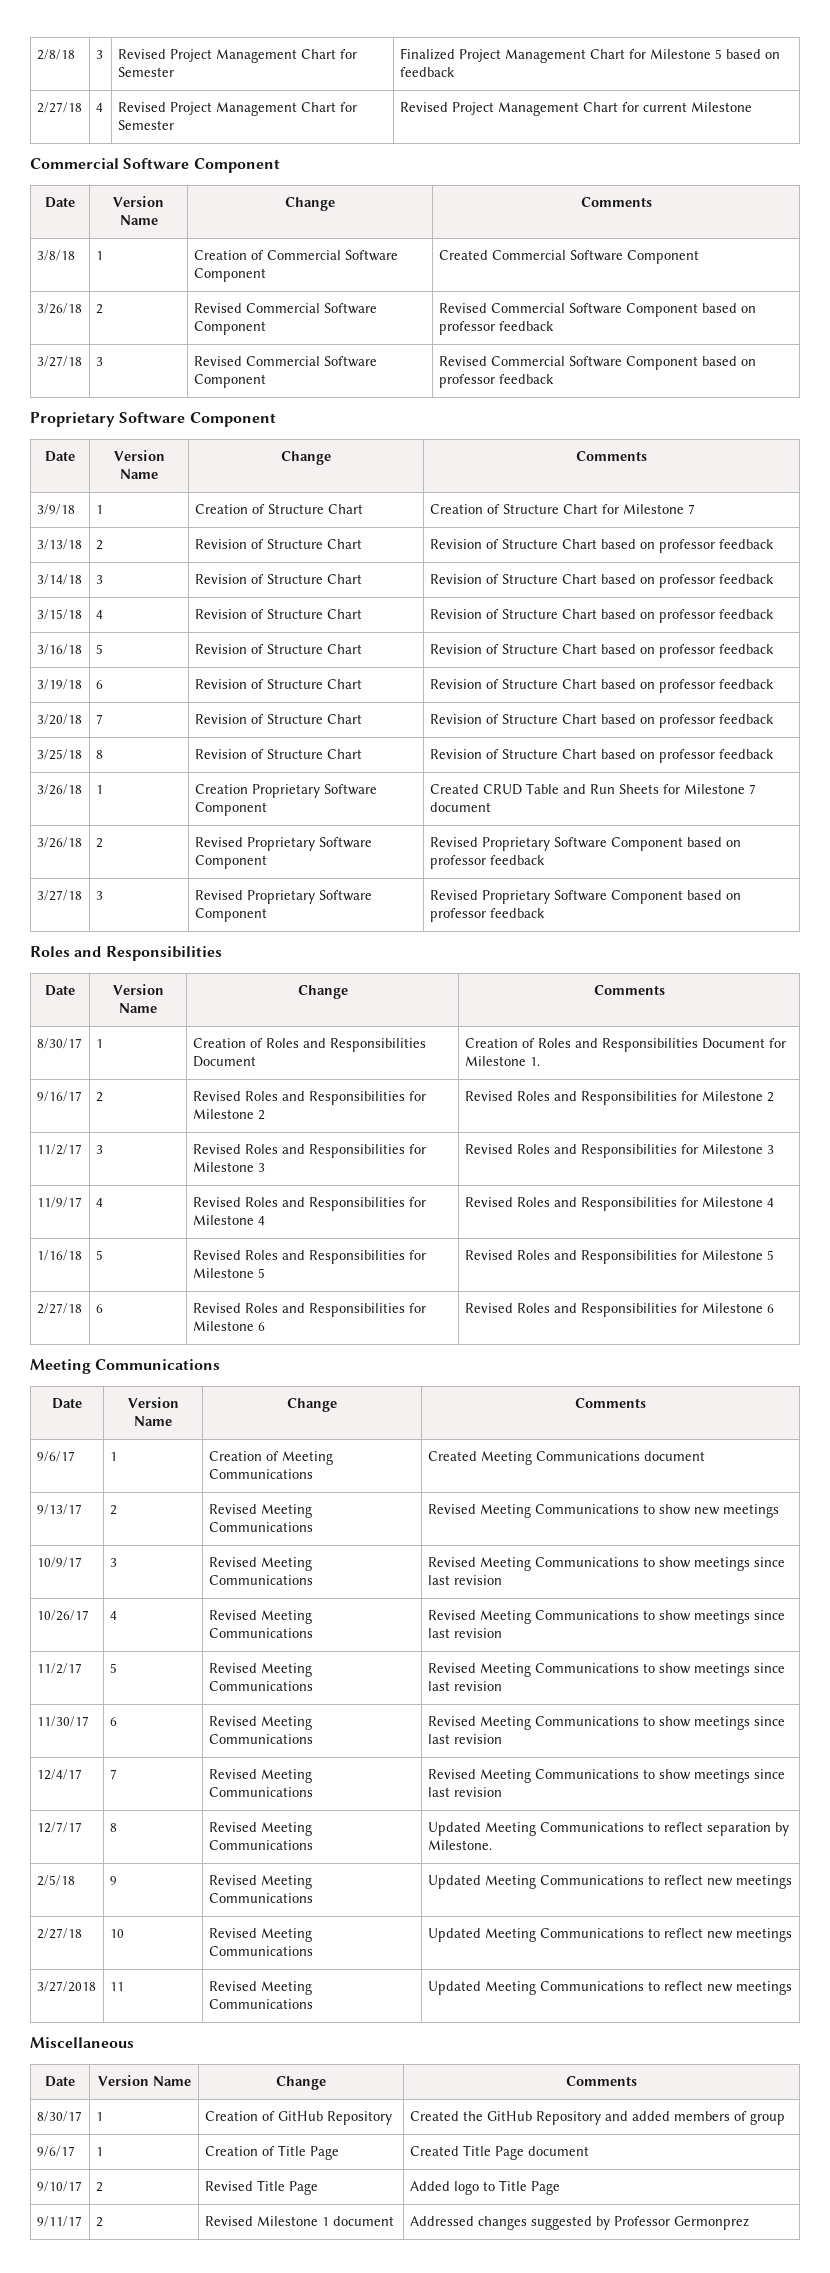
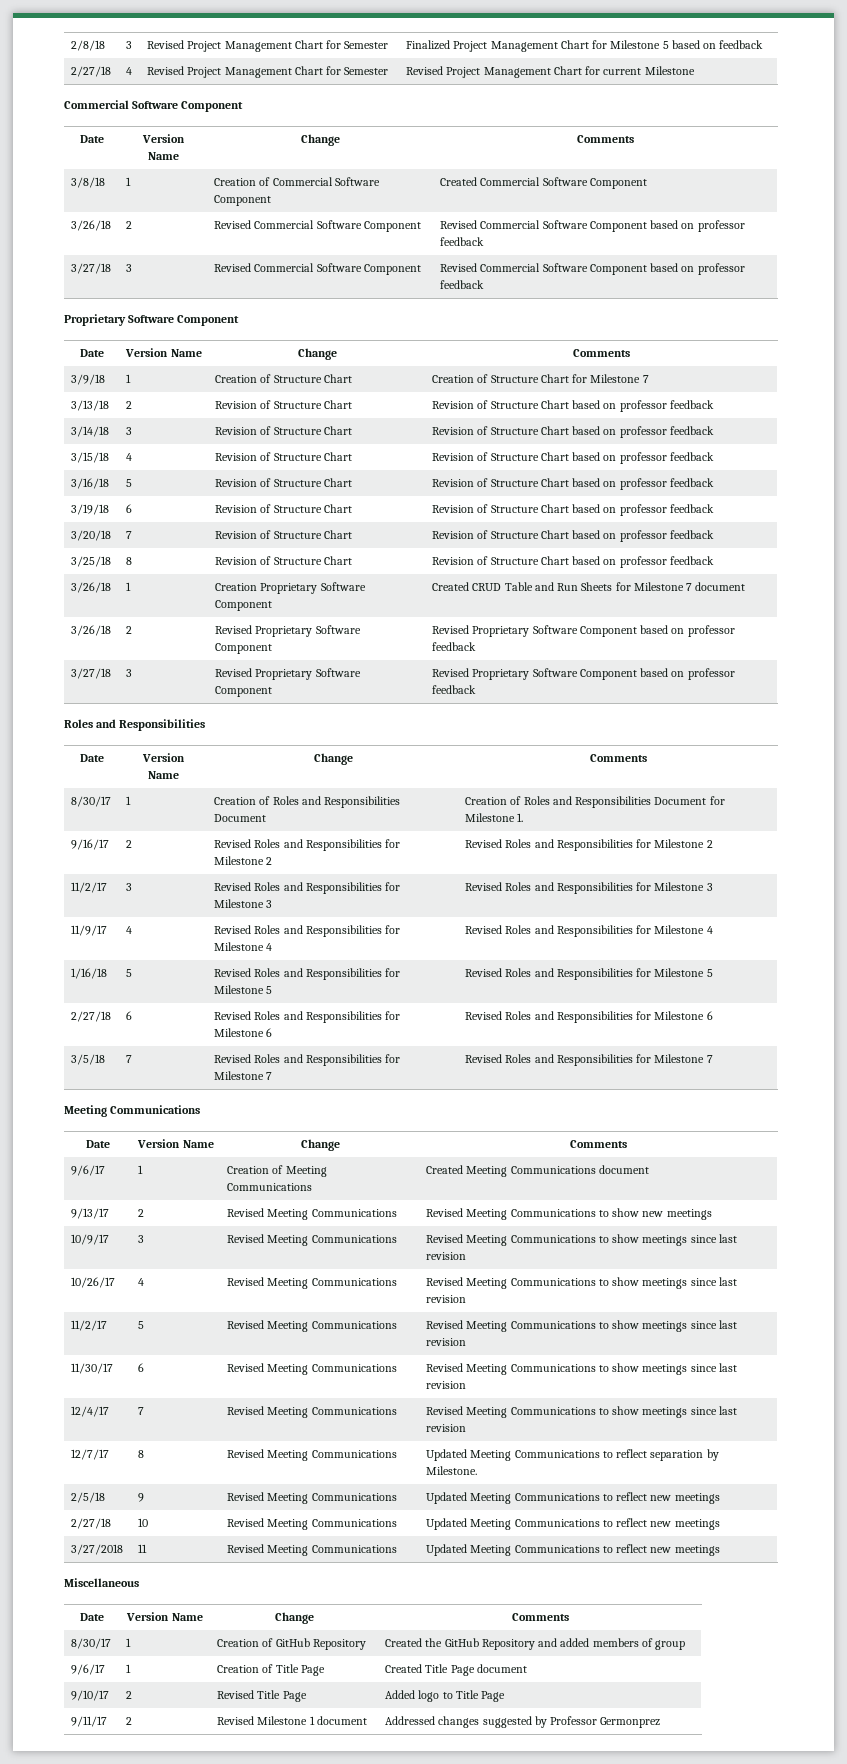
(774, 1308) none -> [71,1054,106,1065] [126,1055,133,1063] [214,1054,401,1066] [214,1071,273,1080] [465,1054,713,1066] // 3/5/18 | 7 | Revised Roles and Responsibilities for Milestone 7 | Revised Roles and Responsibilities for Milestone 7

